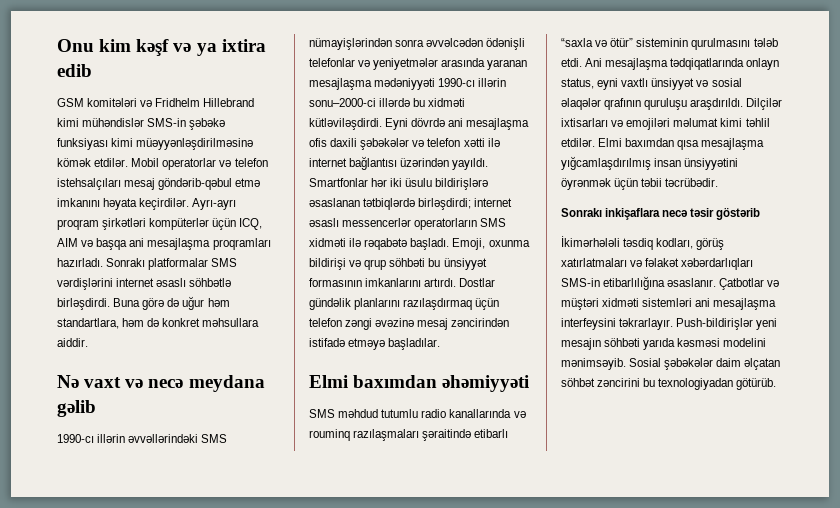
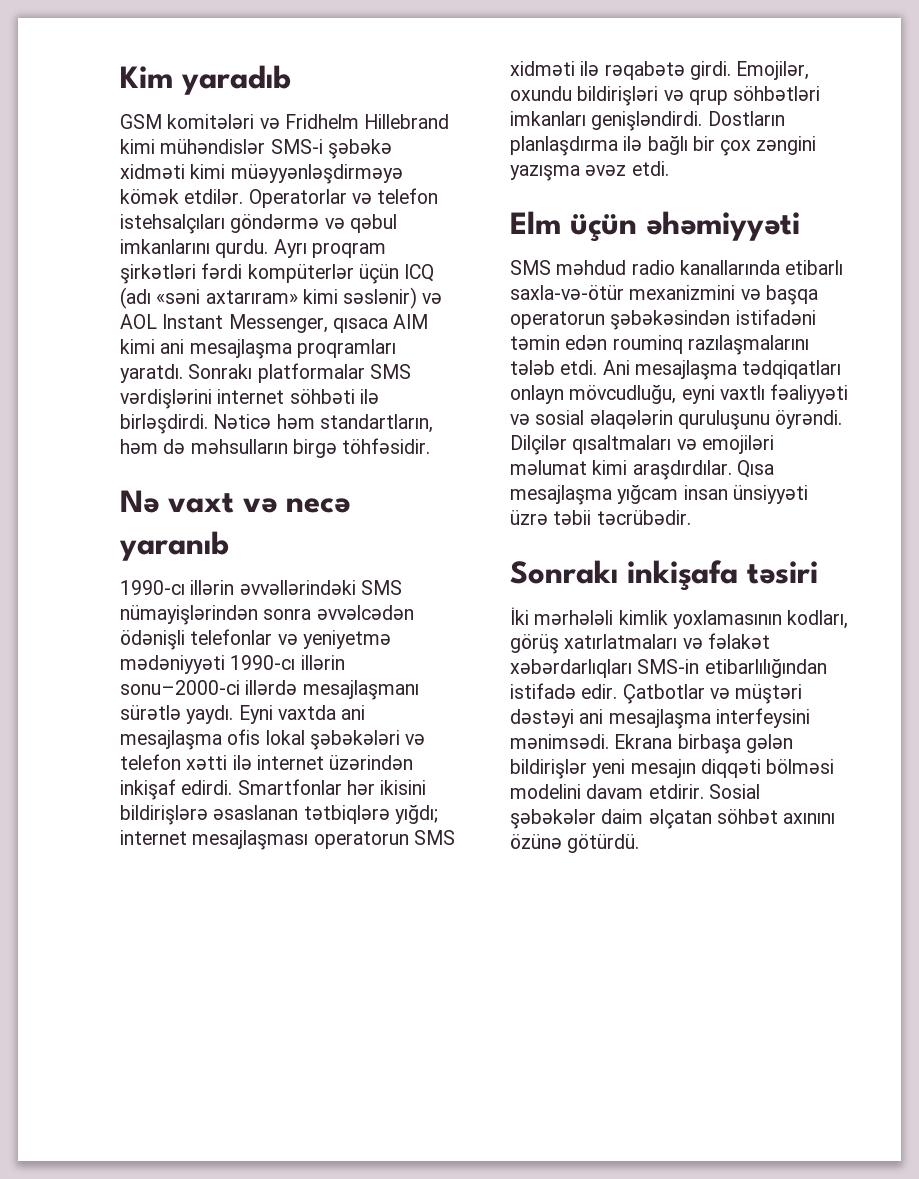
[57,39,266,56] [57,64,92,77] Onu kim kəşf və ya ixtira edib -> [120,65,291,95] Kim yaradıb
[147,118,226,130] [57,138,254,150] [57,158,268,170] [57,178,261,190] [57,198,237,210] SMS-in şəbəkə funksiyası kimi müəyyənləşdirilməsinə kömək etdilər. Mobil operatorlar və telefon istehsalçıları mesaj göndərib-qəbul etmə imkanını həyata keçirdilər. Ayrı-ayrı -> [270,139,392,159] [120,164,403,184] [120,188,439,208] [120,214,397,234] [120,239,307,258] SMS-i şəbəkə xidməti kimi müəyyənləşdirməyə kömək etdilər. Operatorlar və telefon istehsalçıları göndərmə və qəbul imkanlarını qurdu. Ayrı
(147, 224) none -> [201,263,243,279] fərdi
[239,218,263,230] [57,238,128,250] ICQ, AIM və başqa -> [404,264,435,282] [120,287,443,309] [120,314,429,333] [120,339,155,354] ICQ (adı «səni axtarıram» kimi səslənir) və AOL Instant Messenger, qısaca AIM kimi
[57,258,103,267] hazırladı. -> [120,364,183,383] yaratdı.
[156,278,232,287] [57,296,230,310] [57,318,260,329] [57,338,88,347] əsaslı söhbətlə birləşdirdi. Buna görə də uğur həm standartlara, həm də konkret məhsullara aiddir. -> [289,389,379,404] [120,414,433,434] [120,438,431,458] söhbəti ilə birləşdirdi. Nəticə həm standartların, həm də məhsulların birgə töhfəsidir.
[188,375,265,392] [57,400,96,417] meydana gəlib -> [119,531,229,561] yaranıb
[373,58,528,70] [309,78,372,90] yeniyetmələr arasında yaranan mesajlaşma -> [302,630,391,649] yeniyetmə
[413,98,466,107] [309,118,446,130] bu xidməti kütləviləşdirdi. Eyni dövrdə -> [302,680,419,700] [120,705,336,724] mesajlaşmanı sürətlə yaydı. Eyni vaxtda
[330,138,410,150] daxili şəbəkələr -> [265,730,400,750] lokal şəbəkələri
[349,156,489,170] [309,178,489,190] [309,198,513,210] [309,218,507,230] [309,238,530,250] [309,258,487,270] [309,278,496,287] [309,298,500,310] [309,318,510,330] [309,338,441,350] [309,375,438,388] bağlantısı üzərindən yayıldı. Smartfonlar hər iki üsulu bildirişlərə əsaslanan tətbiqlərdə birləşdirdi; internet əsaslı messencerlər operatorların SMS xidməti ilə rəqabətə başladı. Emoji, oxunma bildirişi və qrup söhbəti bu ünsiyyət formasının imkanlarını artırdı. Dostlar gündəlik planlarını razılaşdırmaq üçün telefon zəngi əvəzinə mesaj zəncirindən istifadə etməyə başladılar. // Elmi baxımdan -> [329,755,414,770] [120,779,427,800] [120,805,438,825] [120,830,455,850] [510,61,810,80] [510,86,821,106] [510,111,785,131] [510,136,817,156] [510,161,669,181] [510,211,637,242] üzərindən inkişaf edirdi. Smartfonlar hər ikisini bildirişlərə əsaslanan tətbiqlərə yığdı; internet mesajlaşması operatorun SMS xidməti ilə rəqabətə girdi. Emojilər, oxundu bildirişləri və qrup söhbətləri imkanları genişləndirdi. Dostların planlaşdırma ilə bağlı bir çox zəngini yazışma əvəz etdi. // Elm üçün
[381,409,419,418] tutumlu -> (627, 267) none
[513,411,526,418] [309,429,509,441] [561,38,751,50] və rouminq razılaşmaları şəraitində etibarlı “saxla və ötür” sisteminin qurulmasını -> [785,260,844,275] [510,285,818,305] [510,309,816,330] [510,335,809,355] etibarlı saxla-və-ötür mexanizmini və başqa operatorun şəbəkəsindən istifadəni təmin edən rouminq razılaşmalarını
[670,58,780,70] [561,78,594,89] tədqiqatlarında onlayn status, -> [742,360,842,379] [510,385,677,404] tədqiqatları onlayn mövcudluğu,
[651,78,695,90] ünsiyyət -> [770,384,849,404] fəaliyyəti
[561,98,783,110] [561,118,770,130] [561,138,765,150] [561,156,739,170] [561,178,719,190] [561,207,761,220] [561,236,654,250] əlaqələr qrafının quruluşu araşdırıldı. Dilçilər ixtisarları və emojiləri məlumat kimi təhlil etdilər. Elmi baxımdan qısa mesajlaşma yığcamlaşdırılmış insan ünsiyyətini öyrənmək üçün təbii təcrübədir. // Sonrakı inkişaflara necə təsir göstərib // İkimərhələli təsdiq -> [589,410,843,430] [510,435,774,455] [510,460,774,480] [510,485,808,505] [510,510,691,525] [510,560,818,591] [510,607,782,629] əlaqələrin quruluşunu öyrəndi. Dilçilər qısaltmaları və emojiləri məlumat kimi araşdırdılar. Qısa mesajlaşma yığcam insan ünsiyyəti üzrə təbii təcrübədir. // Sonrakı inkişafa təsiri // İki mərhələli kimlik yoxlamasının
[603,276,717,290] etibarlılığına əsaslanır. -> [704,659,827,678] [510,683,618,699] etibarlılığından istifadə edir.
[602,298,693,307] xidməti sistemləri -> [510,709,574,728] dəstəyi
[619,318,778,330] [561,338,767,350] [561,358,626,370] təkrarlayır. Push-bildirişlər yeni mesajın söhbəti yarıda kəsməsi modelini mənimsəyib. -> [510,734,793,754] [510,759,835,779] [510,784,704,799] mənimsədi. Ekrana birbaşa gələn bildirişlər yeni mesajın diqqəti bölməsi modelini davam etdirir.
[597,378,777,390] zəncirini bu texnologiyadan götürüb. -> [783,813,836,824] [510,834,640,853] axınını özünə götürdü.

